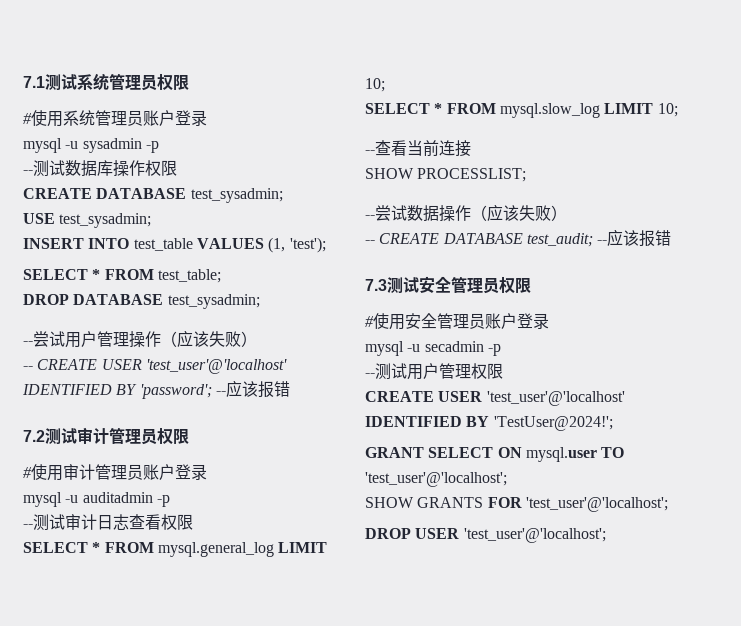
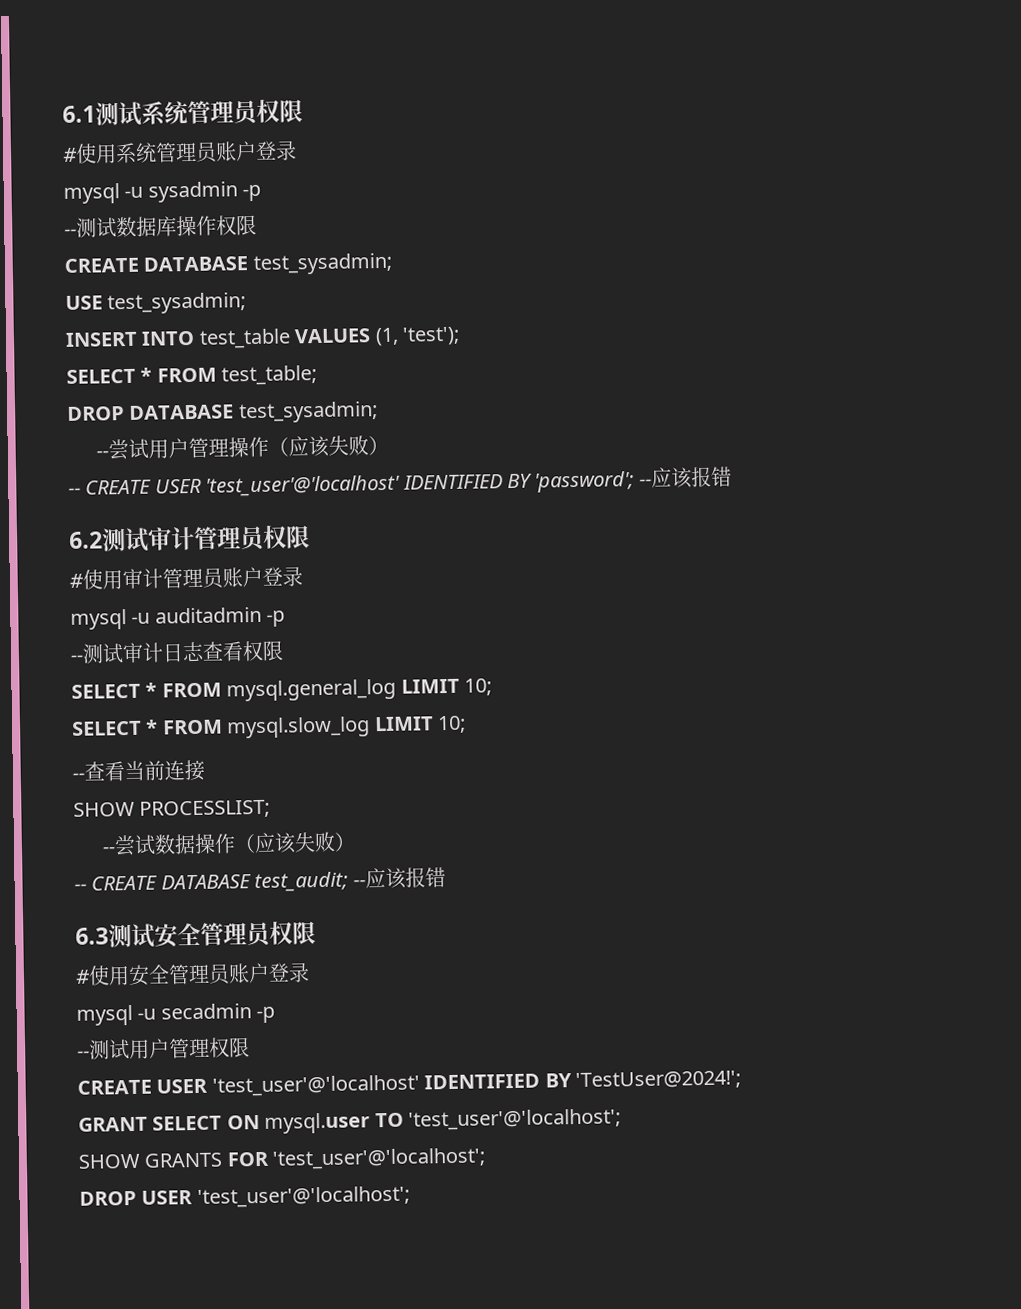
[23,76,45,88] 7.1 -> [62,105,96,123] 6.1
[23,430,45,442] 7.2 -> [69,531,103,549] 6.2
[365,279,387,291] 7.3 -> [75,927,109,945] 6.3

